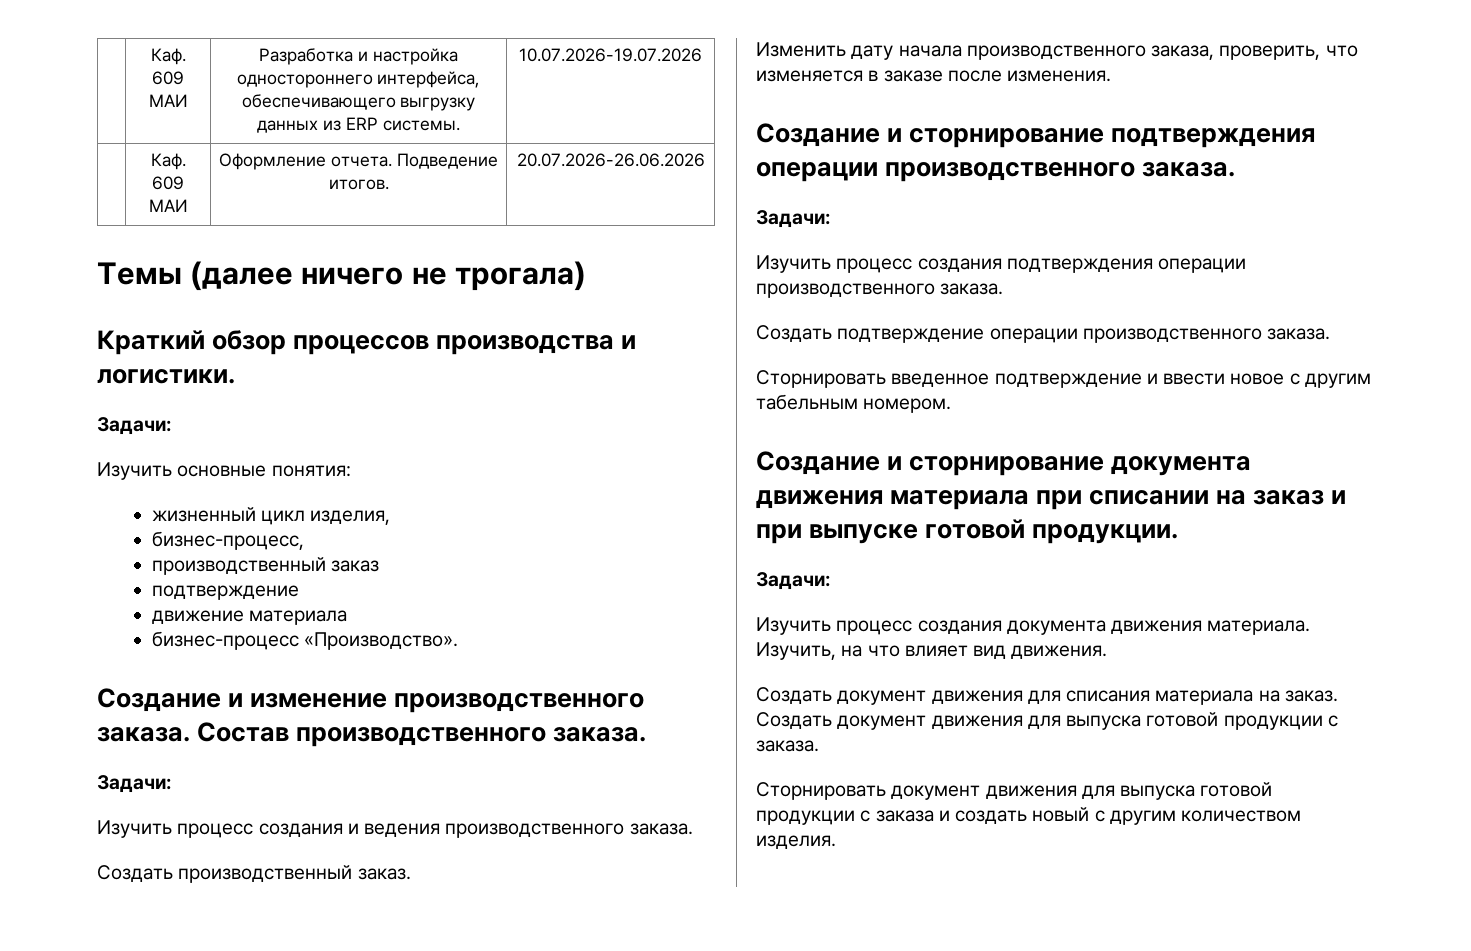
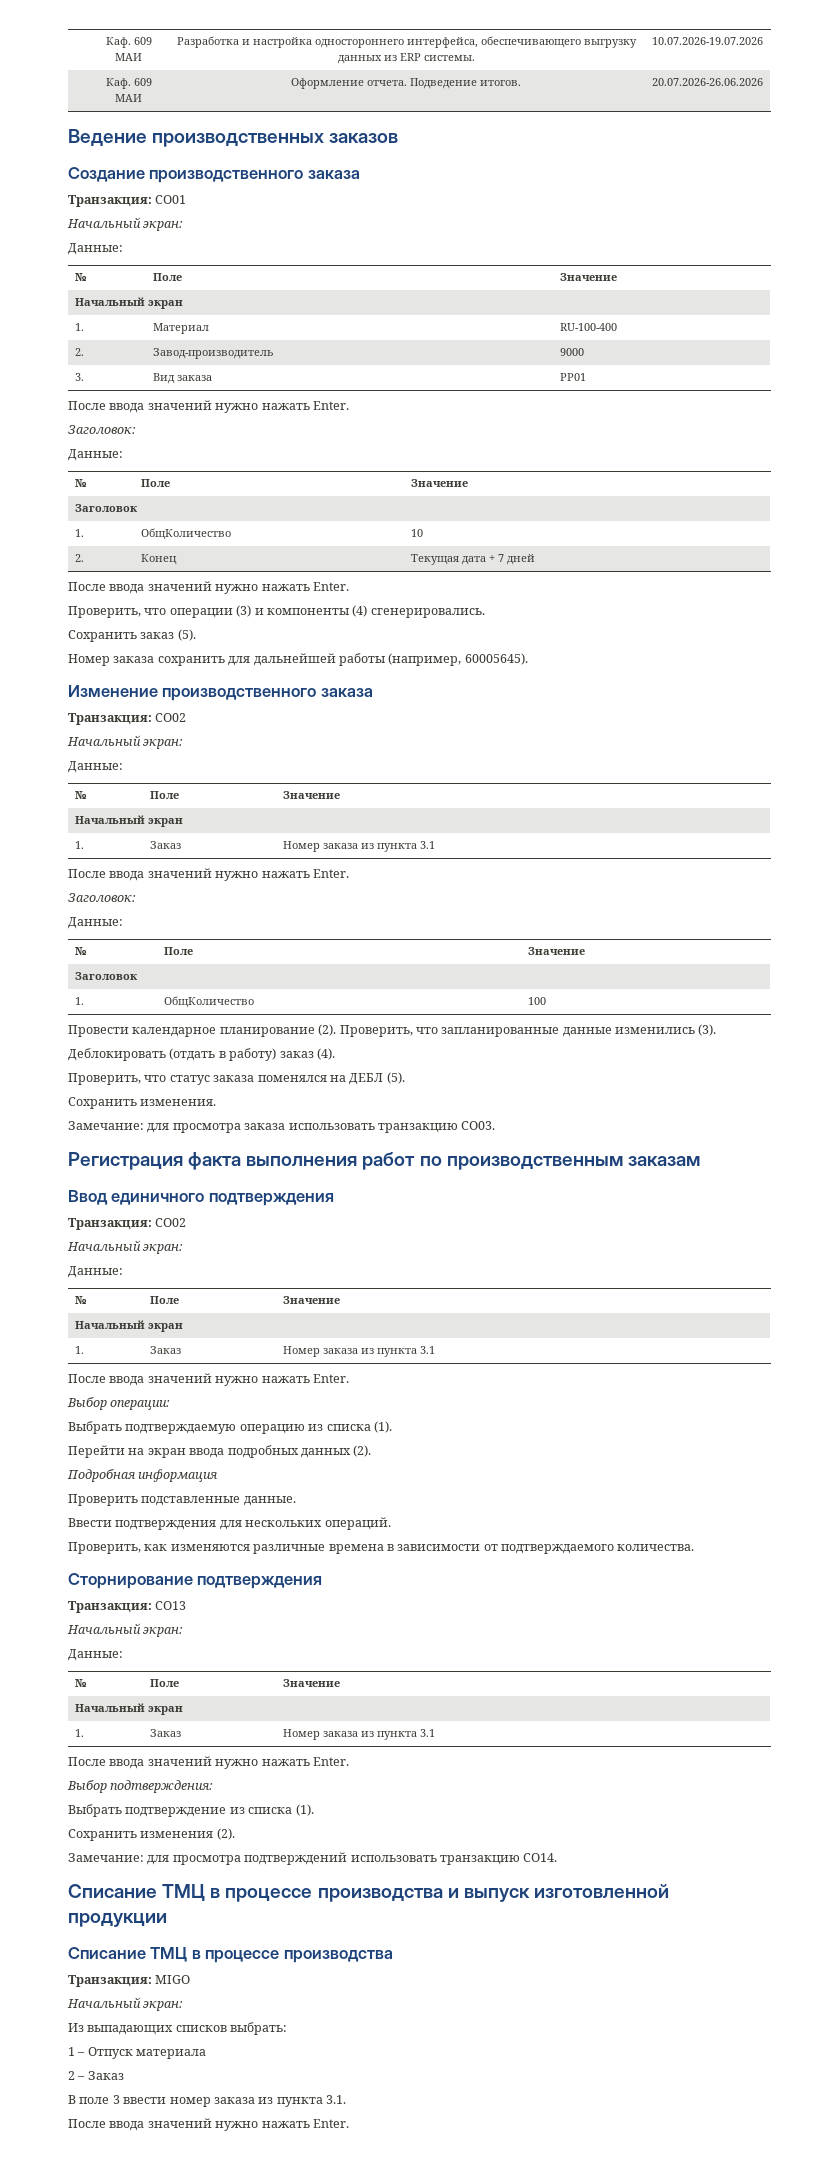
[97,261,586,291] [97,330,637,355] [97,369,235,384] [97,417,172,435] [97,462,351,480] [151,507,391,525] [151,531,304,550] [151,557,379,575] [151,585,299,600] [151,610,347,625] [151,631,458,650] [97,688,645,713] [97,722,647,747] [97,775,172,793] [97,820,693,838] [97,865,411,883] [756,42,1358,60] [756,70,1112,82] [756,123,1316,148] [756,162,1236,182] [756,210,831,228] [756,255,1247,273] [756,283,1004,298] [756,325,1331,343] [756,370,1371,388] [756,394,952,413] [756,451,1252,476] [756,490,1347,510] [756,519,1179,544] [756,572,831,590] [756,617,1311,635] [756,642,1108,660] [756,687,1338,705] [756,712,1338,730] [756,740,819,752] [756,782,1273,800] [756,807,1302,825] [756,835,836,849] Темы (далее ничего не трогала) // Краткий обзор процессов производства и логистики. // Задачи: // Изучить основные понятия: // жизненный цикл изделия, // бизнес-процесс, // производственный заказ // подтверждение // движение материала // бизнес-процесс «Производство». // Создание и изменение производственного заказа. Состав производственного заказа. // Задачи: // Изучить процесс создания и ведения производственного заказа. // Создать производственный заказ. // Изменить дату начала производственного заказа, проверить, что изменяется в заказе после изменения. // Создание и сторнирование подтверждения операции производственного заказа. // Задачи: // Изучить процесс создания подтверждения операции производственного заказа. // Создать подтверждение операции производственного заказа. // Сторнировать введенное подтверждение и ввести новое с другим табельным номером. // Создание и сторнирование документа движения материала при списании на заказ и при выпуске готовой продукции. // Задачи: // Изучить процесс создания документа движения материала. Изучить, на что влияет вид движения. // Создать документ движения для списания материала на заказ. Создать документ движения для выпуска готовой продукции с заказа. // Сторнировать документ движения для выпуска готовой продукции с заказа и создать новый с другим количеством изделия. -> [68,129,399,147] [68,167,360,183] [68,195,187,207] [67,217,184,231] [68,243,123,255] [75,273,88,281] [153,273,183,281] [560,273,618,281] [75,297,184,309] [75,323,85,331] [153,323,210,334] [560,323,618,331] [75,348,85,356] [153,348,275,359] [560,348,585,356] [75,373,85,381] [153,373,213,384] [560,373,587,381] [68,400,349,413] [68,425,136,434] [68,449,123,461] [75,479,88,487] [141,479,171,487] [411,479,469,487] [75,504,139,512] [75,529,85,537] [141,528,232,540] [411,529,424,537] [75,554,85,562] [141,554,178,565] [411,554,536,565] [68,581,349,594] [68,605,485,618] [68,629,196,642] [68,653,528,666] [68,685,373,701] [68,713,187,725] [67,735,184,749] [68,761,123,773] [75,791,88,799] [150,791,180,799] [283,791,341,799] [75,815,184,827] [75,841,85,849] [150,841,182,849] [283,841,436,852] [68,868,349,881] [68,893,136,902] [68,917,123,929] [75,947,88,955] [164,947,194,955] [528,947,586,955] [75,972,139,980] [75,997,85,1005] [164,996,255,1008] [528,997,547,1005] [68,1024,717,1037] [68,1048,335,1061] [68,1072,405,1085] [68,1097,217,1109] [68,1121,496,1133] [68,1152,700,1170] [68,1190,334,1206] [68,1218,187,1230] [67,1240,184,1254] [68,1266,123,1278] [75,1296,88,1304] [150,1296,180,1304] [283,1296,341,1304] [75,1320,184,1332] [75,1346,85,1354] [150,1346,182,1354] [283,1346,436,1357] [68,1373,349,1386] [67,1397,171,1410] [68,1421,392,1434] [68,1445,372,1458] [67,1469,219,1482] [68,1494,296,1506] [68,1517,391,1530] [68,1542,695,1554] [68,1573,323,1589] [68,1601,187,1613] [67,1623,184,1637] [68,1649,123,1661] [75,1679,88,1687] [150,1679,180,1687] [283,1679,341,1687] [75,1703,184,1715] [75,1729,85,1737] [150,1729,182,1737] [283,1729,436,1740] [68,1756,349,1769] [67,1780,214,1793] [68,1804,314,1817] [68,1828,235,1841] [68,1852,558,1865] [68,1884,669,1902] [68,1913,167,1927] [68,1947,393,1963] [68,1975,191,1987] [67,1997,184,2011] [68,2022,288,2035] [68,2047,207,2059] [68,2071,124,2080] [68,2095,346,2107] [68,2118,349,2131] Ведение производственных заказов // Создание производственного заказа // Транзакция: CO01 // Начальный экран: // Данные: // № | Поле | Значение // Начальный экран // 1. | Материал | RU-100-400 // 2. | Завод-производитель | 9000 // 3. | Вид заказа | PP01 // После ввода значений нужно нажать Enter. // Заголовок: // Данные: // № | Поле | Значение // Заголовок // 1. | ОбщКоличество | 10 // 2. | Конец | Текущая дата + 7 дней // После ввода значений нужно нажать Enter. // Проверить, что операции (3) и компоненты (4) сгенерировались. // Сохранить заказ (5). // Номер заказа сохранить для дальнейшей работы (например, 60005645). // Изменение производственного заказа // Транзакция: CO02 // Начальный экран: // Данные: // № | Поле | Значение // Начальный экран // 1. | Заказ | Номер заказа из пункта 3.1 // После ввода значений нужно нажать Enter. // Заголовок: // Данные: // № | Поле | Значение // Заголовок // 1. | ОбщКоличество | 100 // Провести календарное планирование (2). Проверить, что запланированные данные изменились (3). // Деблокировать (отдать в работу) заказ (4). // Проверить, что статус заказа поменялся на ДЕБЛ (5). // Сохранить изменения. // Замечание: для просмотра заказа использовать транзакцию CO03. // Регистрация факта выполнения работ по производственным заказам // Ввод единичного подтверждения // Транзакция: CO02 // Начальный экран: // Данные: // № | Поле | Значение // Начальный экран // 1. | Заказ | Номер заказа из пункта 3.1 // После ввода значений нужно нажать Enter. // Выбор операции: // Выбрать подтверждаемую операцию из списка (1). // Перейти на экран ввода подробных данных (2). // Подробная информация // Проверить подставленные данные. // Ввести подтверждения для нескольких операций. // Проверить, как изменяются различные времена в зависимости от подтверждаемого количества. // Сторнирование подтверждения // Транзакция: CO13 // Начальный экран: // Данные: // № | Поле | Значение // Начальный экран // 1. | Заказ | Номер заказа из пункта 3.1 // После ввода значений нужно нажать Enter. // Выбор подтверждения: // Выбрать подтверждение из списка (1). // Сохранить изменения (2). // Замечание: для просмотра подтверждений использовать транзакцию CO14. // Списание ТМЦ в процессе производства и выпуск изготовленной продукции // Списание ТМЦ в процессе производства // Транзакция: MIGO // Начальный экран: // Из выпадающих списков выбрать: // 1 – Отпуск материала // 2 – Заказ // В поле 3 ввести номер заказа из пункта 3.1. // После ввода значений нужно нажать Enter.

